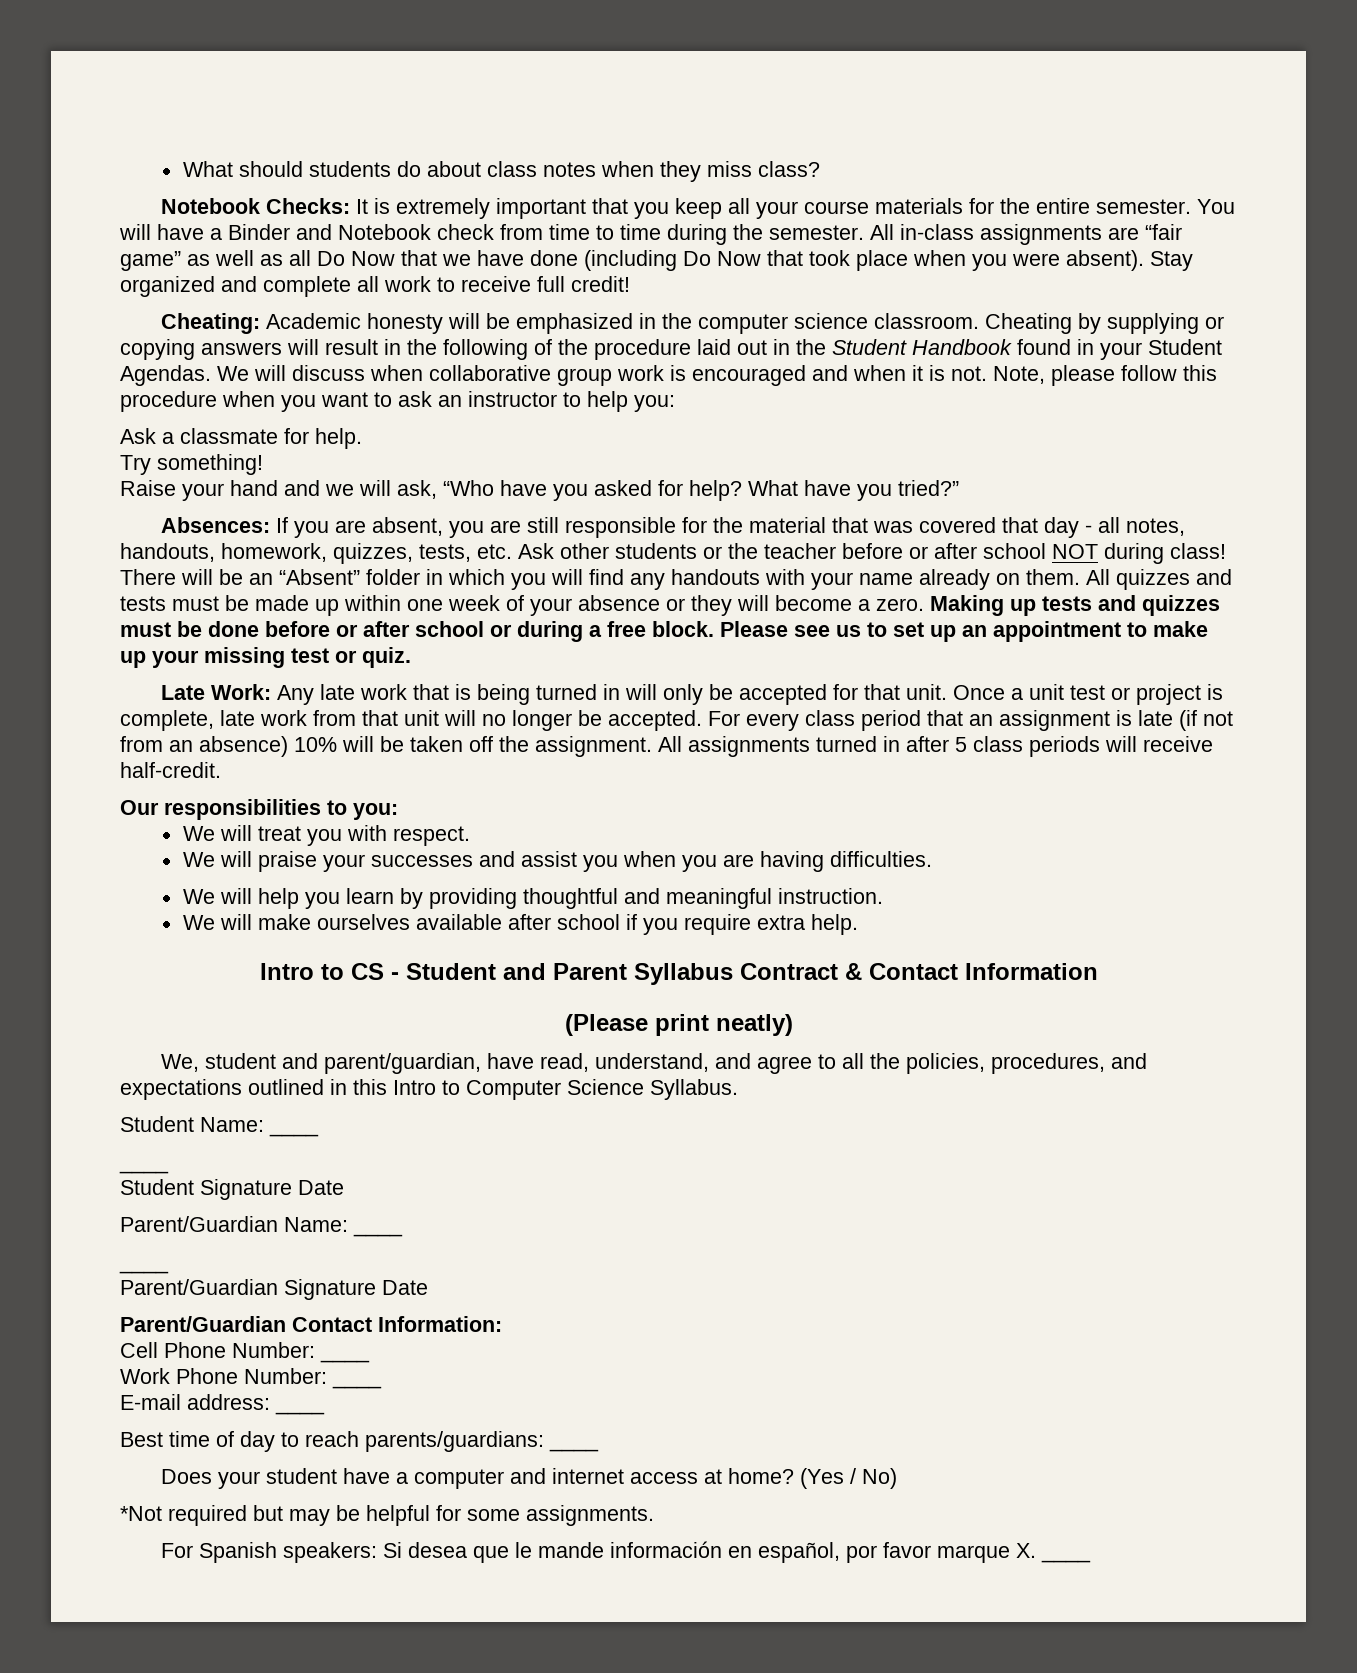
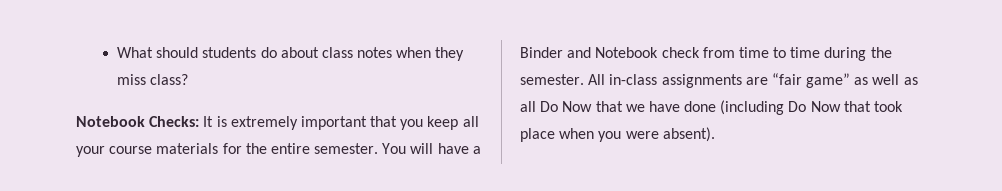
[1150,251,1193,271] [120,276,630,297] [161,313,1225,334] [120,339,1222,360] [120,365,1217,386] [120,391,675,412] [120,428,362,449] [120,454,263,475] [120,480,959,501] [161,517,1186,538] [120,543,1226,564] [120,569,1232,590] [120,595,1220,616] [120,621,1208,642] [120,647,411,668] [161,684,1224,705] [120,710,1233,731] [120,736,1213,757] [120,762,221,778] [120,799,398,820] [182,825,470,846] [182,851,932,872] [182,888,883,909] [182,914,858,935] [259,963,1098,985] [564,1014,793,1036] [161,1053,1148,1074] [120,1079,738,1100] [120,1116,264,1132] [269,1132,319,1137] [119,1169,169,1174] [120,1179,344,1200] [120,1216,348,1232] [353,1232,403,1237] [119,1269,169,1274] [120,1279,428,1300] [120,1316,502,1332] [120,1342,315,1358] [320,1358,370,1363] [120,1368,327,1384] [332,1384,382,1389] [120,1394,270,1410] [275,1410,325,1415] [120,1431,599,1452] [161,1468,898,1489] [120,1505,654,1526] [161,1541,1037,1563] [1041,1558,1092,1563] Stay organized and complete all work to receive full credit! // Cheating: Academic honesty will be emphasized in the computer science classroom. Cheating by supplying or copying answers will result in the following of the procedure laid out in the Student Handbook found in your Student Agendas. We will discuss when collaborative group work is encouraged and when it is not. Note, please follow this procedure when you want to ask an instructor to help you: // Ask a classmate for help. // Try something! // Raise your hand and we will ask, “Who have you asked for help? What have you tried?” // Absences: If you are absent, you are still responsible for the material that was covered that day - all notes, handouts, homework, quizzes, tests, etc. Ask other students or the teacher before or after school NOT during class! There will be an “Absent” folder in which you will find any handouts with your name already on them. All quizzes and tests must be made up within one week of your absence or they will become a zero. Making up tests and quizzes must be done before or after school or during a free block. Please see us to set up an appointment to make up your missing test or quiz. // Late Work: Any late work that is being turned in will only be accepted for that unit. Once a unit test or project is complete, late work from that unit will no longer be accepted. For every class period that an assignment is late (if not from an absence) 10% will be taken off the assignment. All assignments turned in after 5 class periods will receive half-credit. // Our responsibilities to you: // We will treat you with respect. // We will praise your successes and assist you when you are having difficulties. // We will help you learn by providing thoughtful and meaningful instruction. // We will make ourselves available after school if you require extra help. // Intro to CS - Student and Parent Syllabus Contract & Contact Information // (Please print neatly) // We, student and parent/guardian, have read, understand, and agree to all the policies, procedures, and expectations outlined in this Intro to Computer Science Syllabus. // Student Name: ____ // ____ // Student Signature Date // Parent/Guardian Name: ____ // ____ // Parent/Guardian Signature Date // Parent/Guardian Contact Information: // Cell Phone Number: ____ // Work Phone Number: ____ // E-mail address: ____ // Best time of day to reach parents/guardians: ____ // Does your student have a computer and internet access at home? (Yes / No) // *Not required but may be helpful for some assignments. // For Spanish speakers: Si desea que le mande información en español, por favor marque X. ____ -> (715, 134) none

